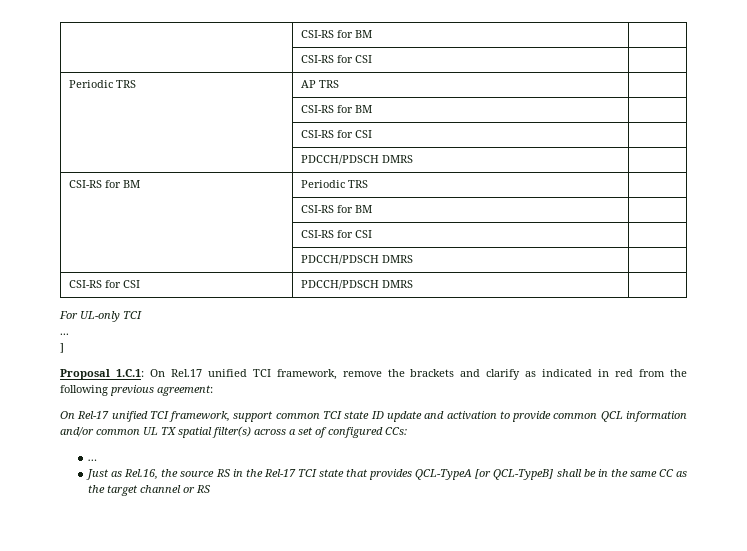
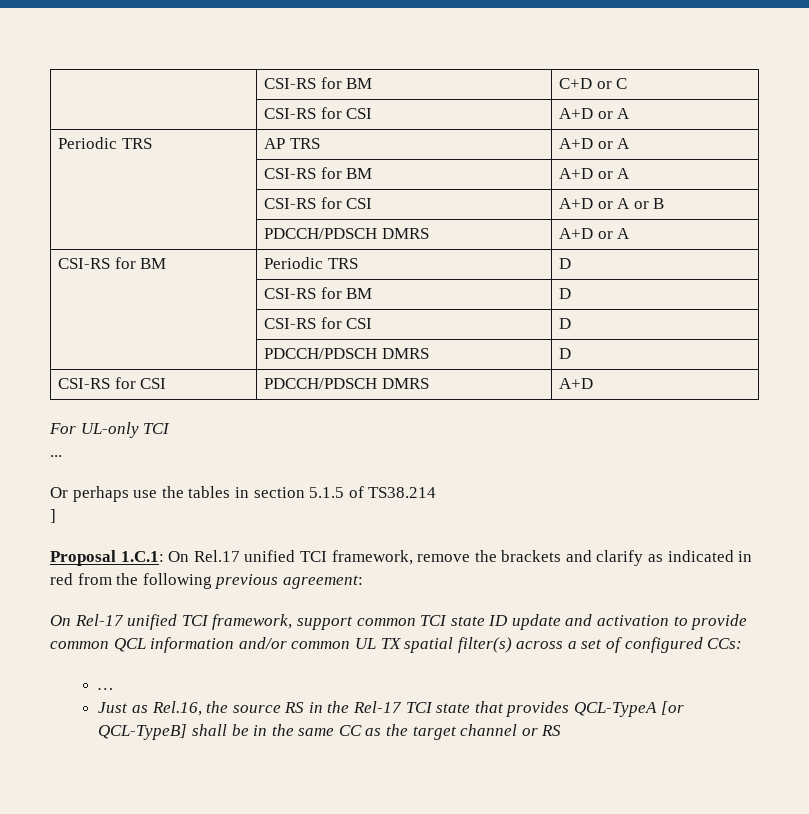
[300,30,372,38] [300,55,372,63] | CSI-RS for BM | // | CSI-RS for CSI | -> [263,77,373,89] [558,78,628,89] [263,107,373,119] [558,108,631,119] | CSI-RS for BM | C+D or C // | CSI-RS for CSI | A+D or A
[300,105,372,113] [300,130,372,138] [300,155,413,165] // | CSI-RS for BM | // | CSI-RS for CSI | // | PDCCH/PDSCH DMRS | -> [558,138,631,149] [263,167,373,179] [558,168,631,179] [263,197,373,209] [558,198,665,209] [263,228,429,239] [558,228,631,239] A+D or A // | CSI-RS for BM | A+D or A // | CSI-RS for CSI | A+D or A or B // | PDCCH/PDSCH DMRS | A+D or A
[300,205,372,213] [300,230,372,238] [300,255,413,265] // | CSI-RS for BM | // | CSI-RS for CSI | // | PDCCH/PDSCH DMRS | -> [558,258,571,269] [263,287,373,299] [558,288,571,299] [263,317,373,329] [558,318,571,329] [263,348,429,359] [558,348,571,359] D // | CSI-RS for BM | D // | CSI-RS for CSI | D // | PDCCH/PDSCH DMRS | D
(413, 284) none -> [558,378,593,389] A+D
(69, 334) none -> [50,486,437,502] // Or perhaps use the tables in section 5.1.5 of TS38.214

